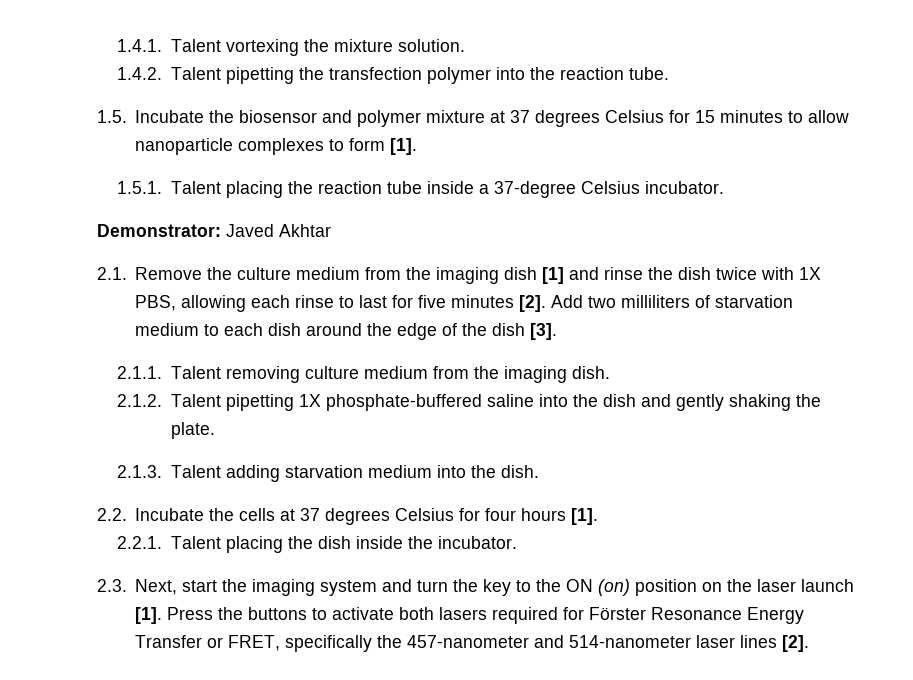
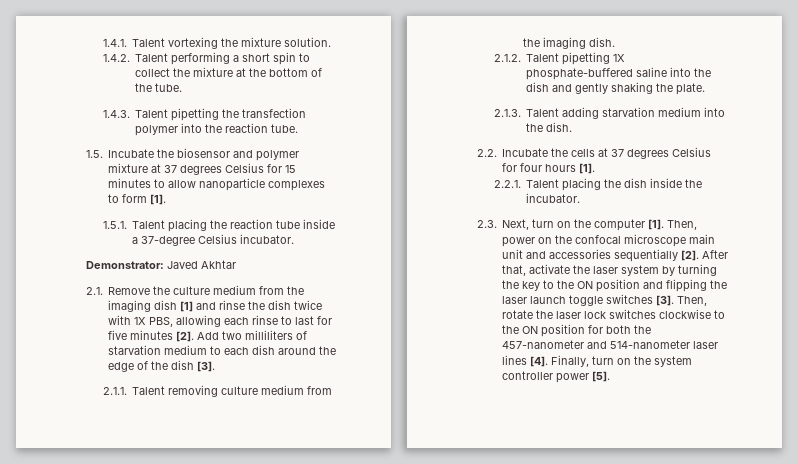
(222, 73) none -> [171,52,311,65] [135,67,323,77] [135,83,183,92] [102,109,169,118] performing a short spin to collect the mixture at the bottom of the tube. // 1.4.3. Talent
[182,579,449,596] start the imaging system and turn -> [532,219,698,231] [502,234,716,247] [502,249,729,262] [502,264,718,276] turn on the computer [1]. Then, power on the confocal microscope main unit and accessories sequentially [2]. After that, activate the laser system by turning
[598,579,855,596] [135,607,805,624] [135,635,373,652] (on) position on the laser launch [1]. Press the buttons to activate both lasers required for Förster Resonance Energy Transfer or FRET, specifically -> [596,279,728,292] [502,294,708,306] [502,309,726,319] [502,324,632,337] position and flipping the laser launch toggle switches [3]. Then, rotate the laser lock switches clockwise to the ON position for both
[782,635,810,652] [2]. -> [530,355,693,367] [502,371,611,383] [4]. Finally, turn on the system controller power [5].

